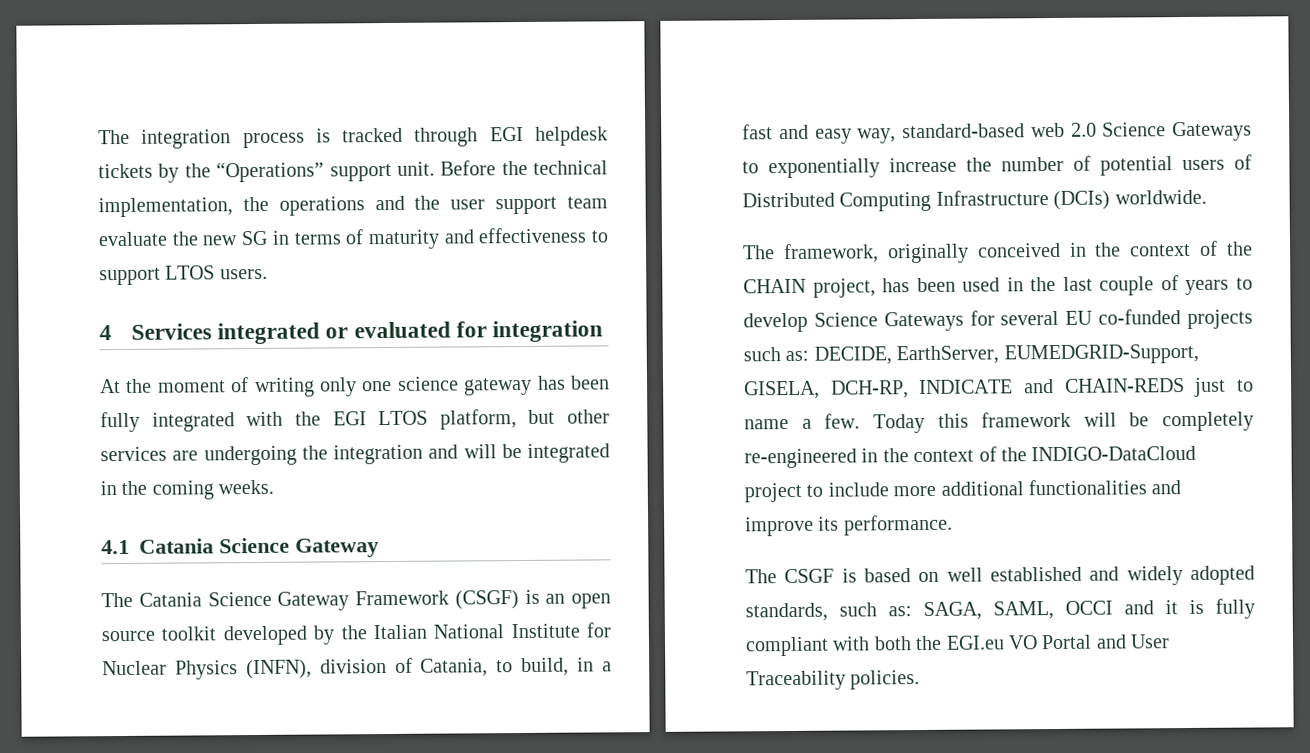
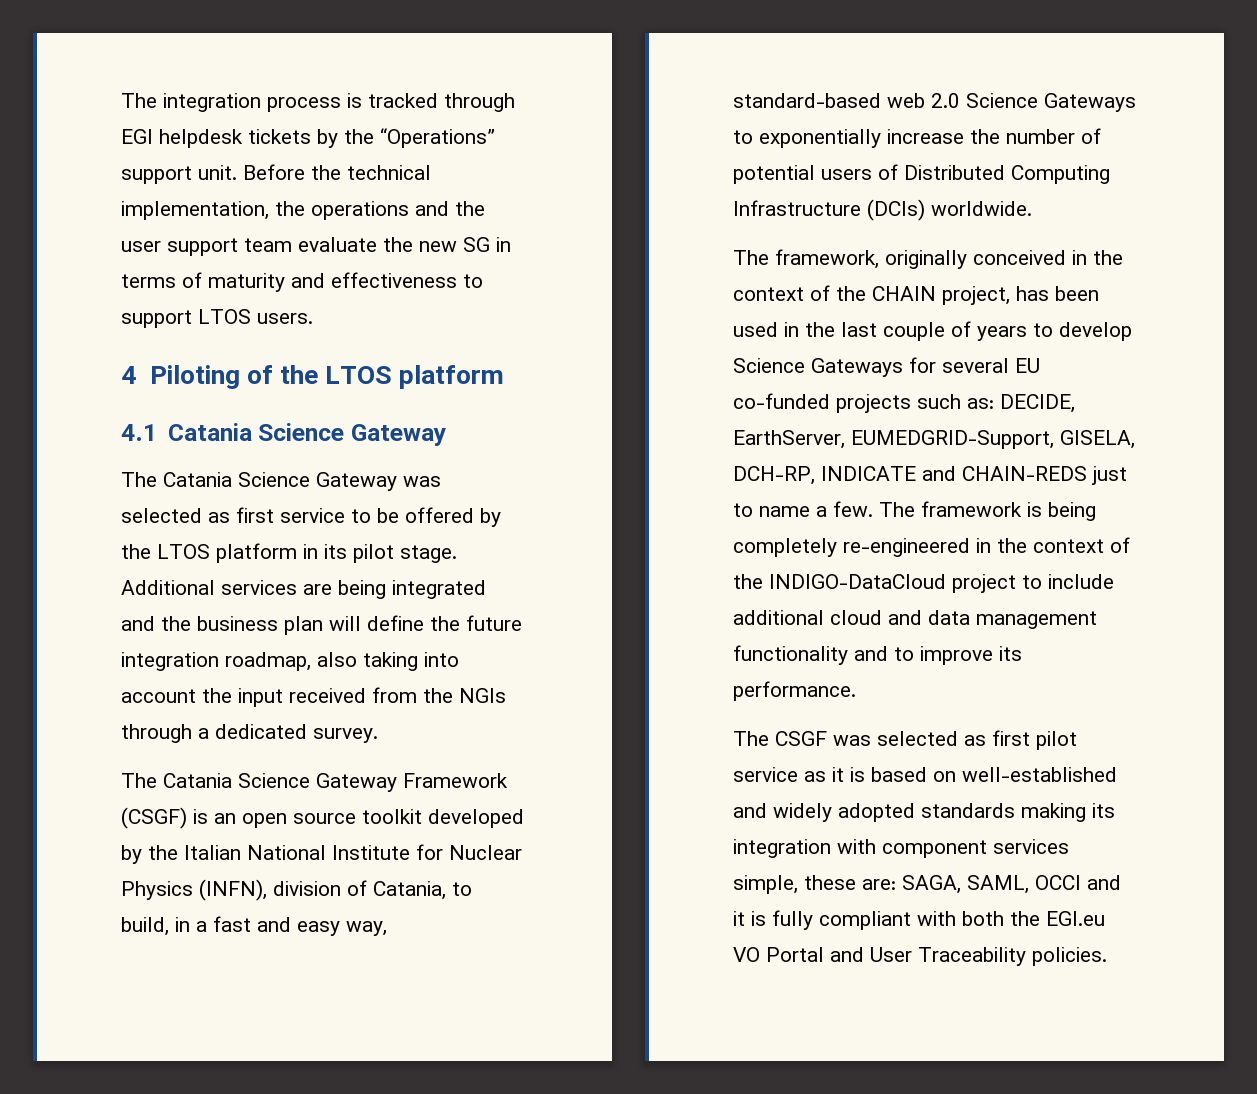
[130,320,603,345] [100,375,610,398] [100,409,610,433] [100,443,610,466] [100,479,275,500] [101,537,379,558] Services integrated or evaluated for integration // At the moment of writing only one science gateway has been fully integrated with the EGI LTOS platform, but other services are undergoing the integration and will be integrated in the coming weeks. // 4.1 Catania Science Gateway -> [149,365,505,389] [121,423,446,446] [121,472,441,491] [121,507,501,527] [121,543,457,563] [121,580,486,599] [121,615,522,635] [121,652,459,671] [121,687,506,707] [121,724,378,743] Piloting of the LTOS platform // 4.1 Catania Science Gateway // The Catania Science Gateway was selected as first service to be offered by the LTOS platform in its pilot stage. Additional services are being integrated and the business plan will define the future integration roadmap, also taking into account the input received from the NGIs through a dedicated survey.
[872,411,1150,434] Today this framework will be -> [879,501,1096,521] The framework is being
[893,479,1182,497] more additional functionalities and -> [733,610,1097,629] [733,645,914,665] additional cloud and data management functionality and to
(835, 576) none -> [833,730,1077,750] [733,767,844,782] was selected as first pilot service as it
[946,566,1082,582] well established -> [962,767,1117,782] well-established
[745,602,912,622] standards, such as: -> [921,803,1115,822] [733,839,1069,858] [733,875,896,894] standards making its integration with component services simple, these are:

